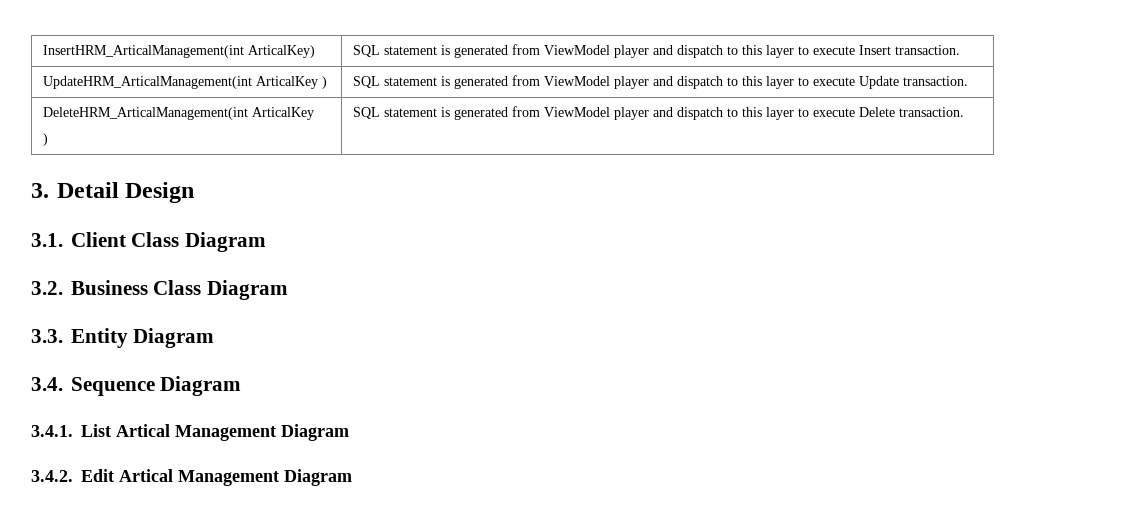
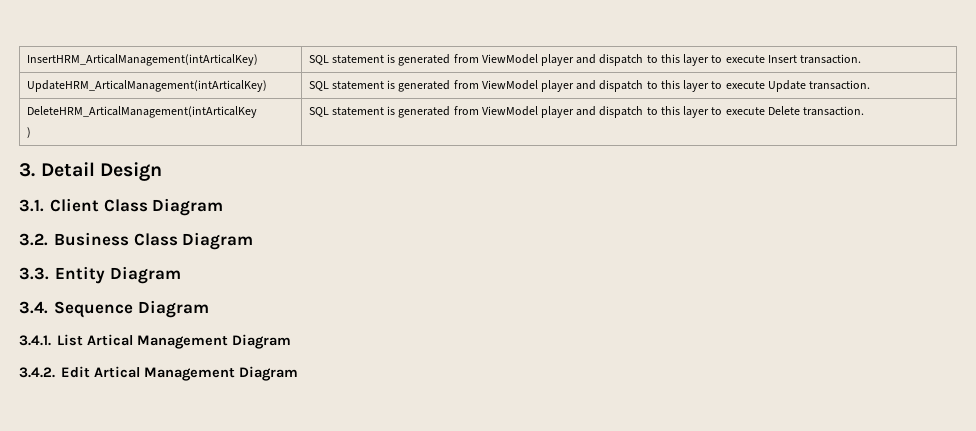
[42,45,315,58] InsertHRM_ArticalManagement(int ArticalKey) -> [26,54,258,66] InsertHRM_ArticalManagement(intArticalKey)
[42,76,327,89] UpdateHRM_ArticalManagement(int ArticalKey ) -> [26,80,267,92] UpdateHRM_ArticalManagement(intArticalKey)
[42,107,314,120] DeleteHRM_ArticalManagement(int ArticalKey -> [26,106,257,118] DeleteHRM_ArticalManagement(intArticalKey

